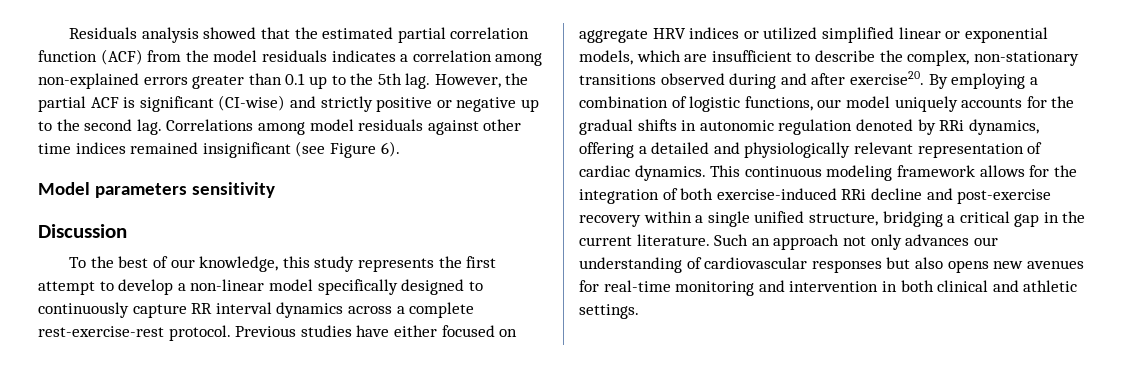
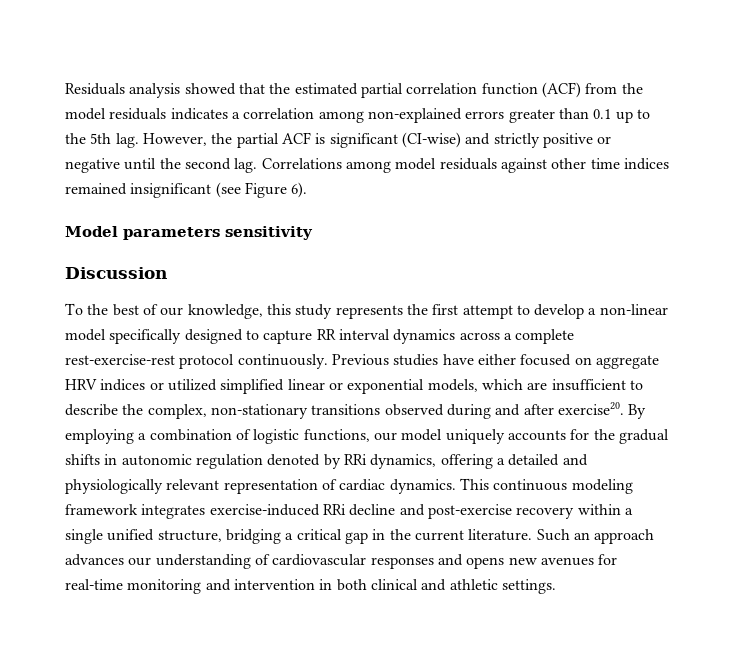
[520,99,539,112] [38,121,52,131] up to -> [124,158,157,170] until
[38,302,129,318] continuously -> (259, 335) none
[168,325,231,341] protocol. -> [179,354,328,369] protocol continuously.
[979,165,1077,177] [579,188,714,204] allows for the integration of both -> [141,504,206,519] integrates
[842,234,902,250] not only -> (655, 536) none
[886,257,943,269] but also -> [437,554,463,566] and

